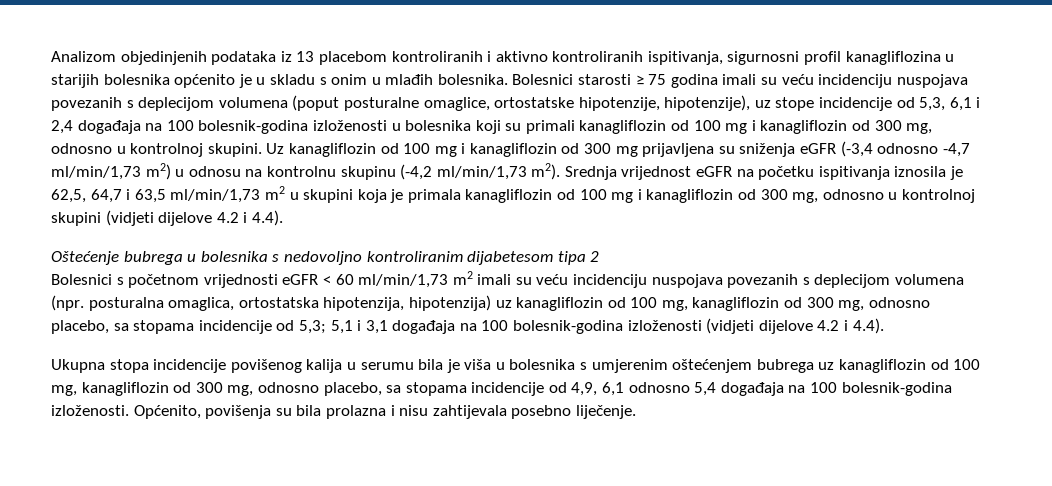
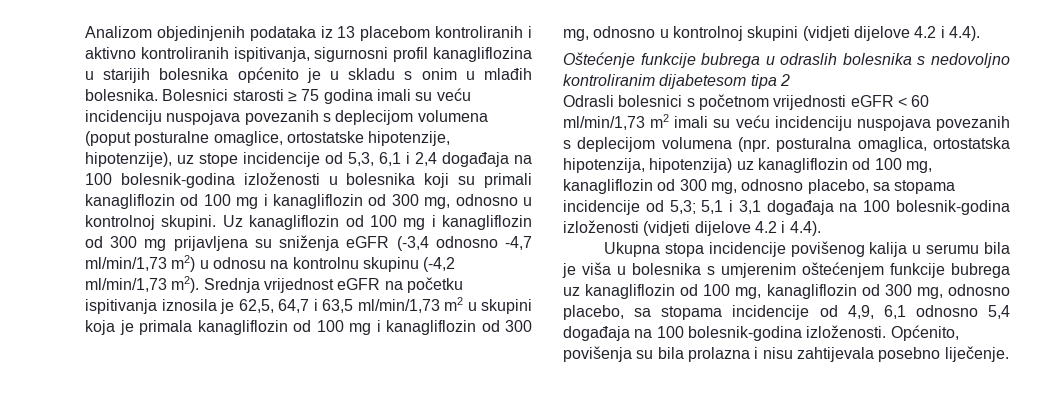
(119, 258) none -> [640,53,696,68] funkcije
(197, 258) none -> [780,53,838,65] odraslih
[51,274,112,285] Bolesnici -> [563,95,683,107] Odrasli bolesnici
(753, 366) none -> [890,263,945,278] funkcije

